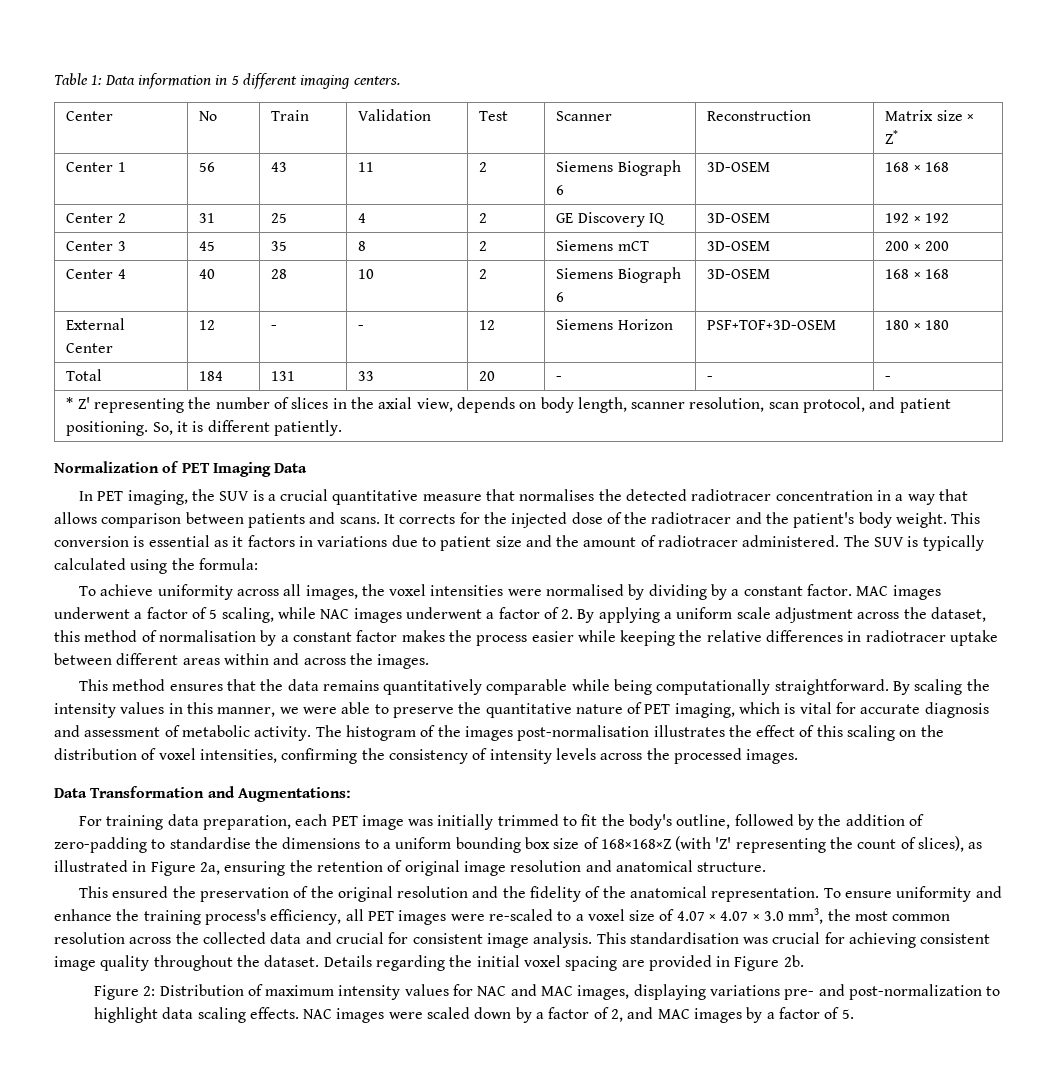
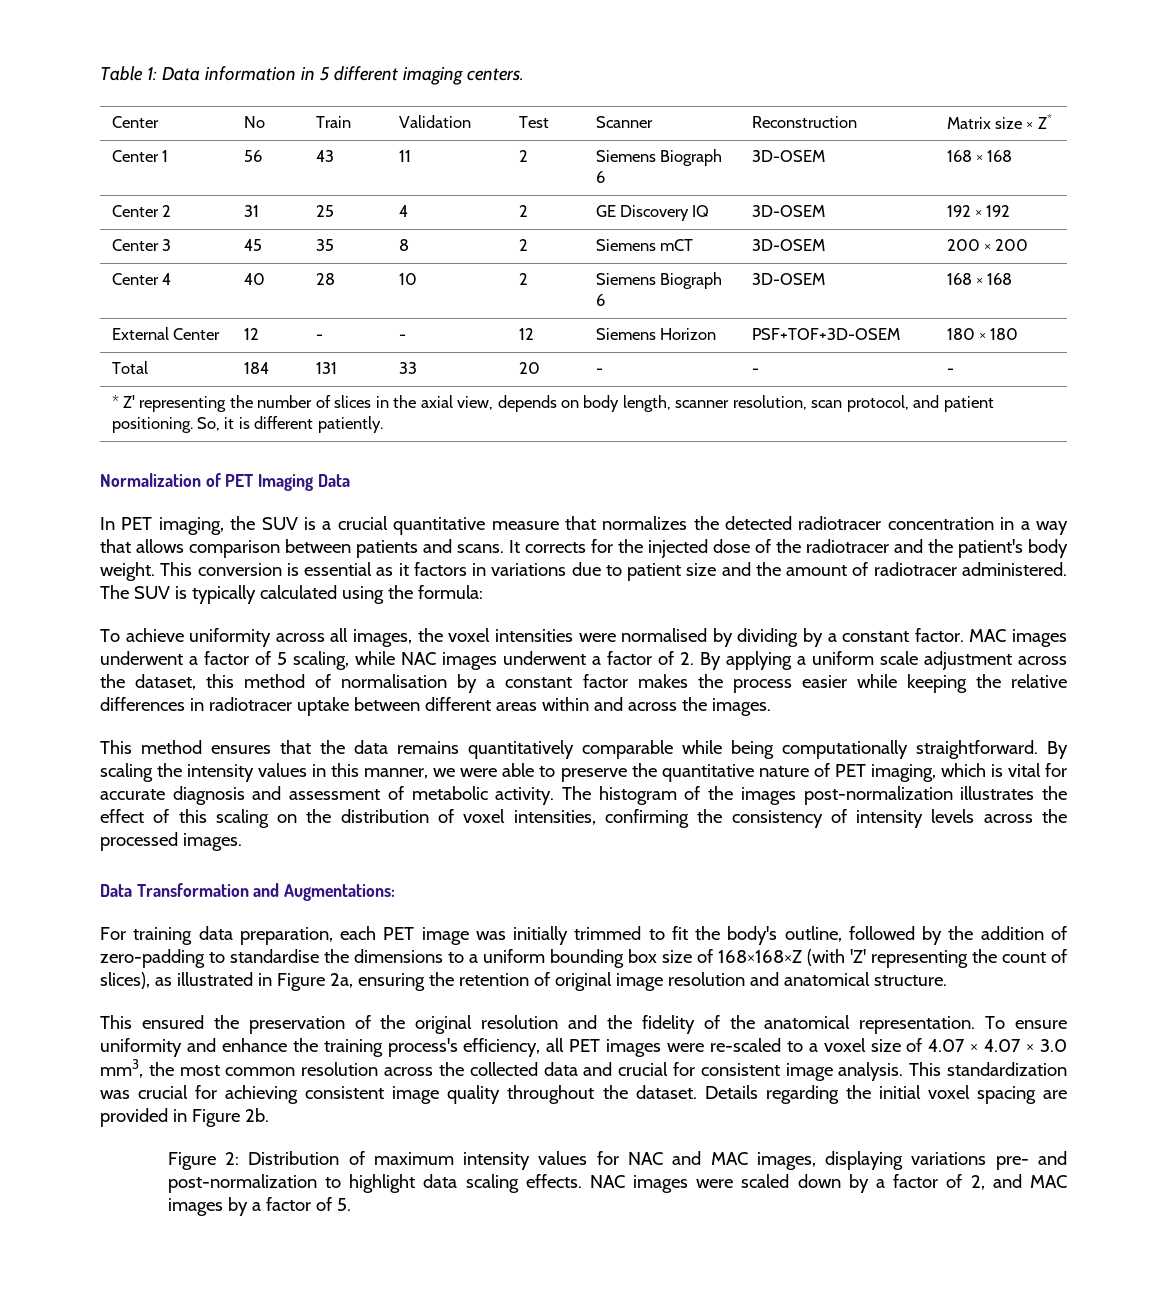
[519,489,595,501] normalises -> [602,516,688,530] normalizes
[517,725,650,741] post-normalisation -> [803,786,953,805] post-normalization
[629,932,739,944] standardisation -> [947,1062,1067,1076] standardization

